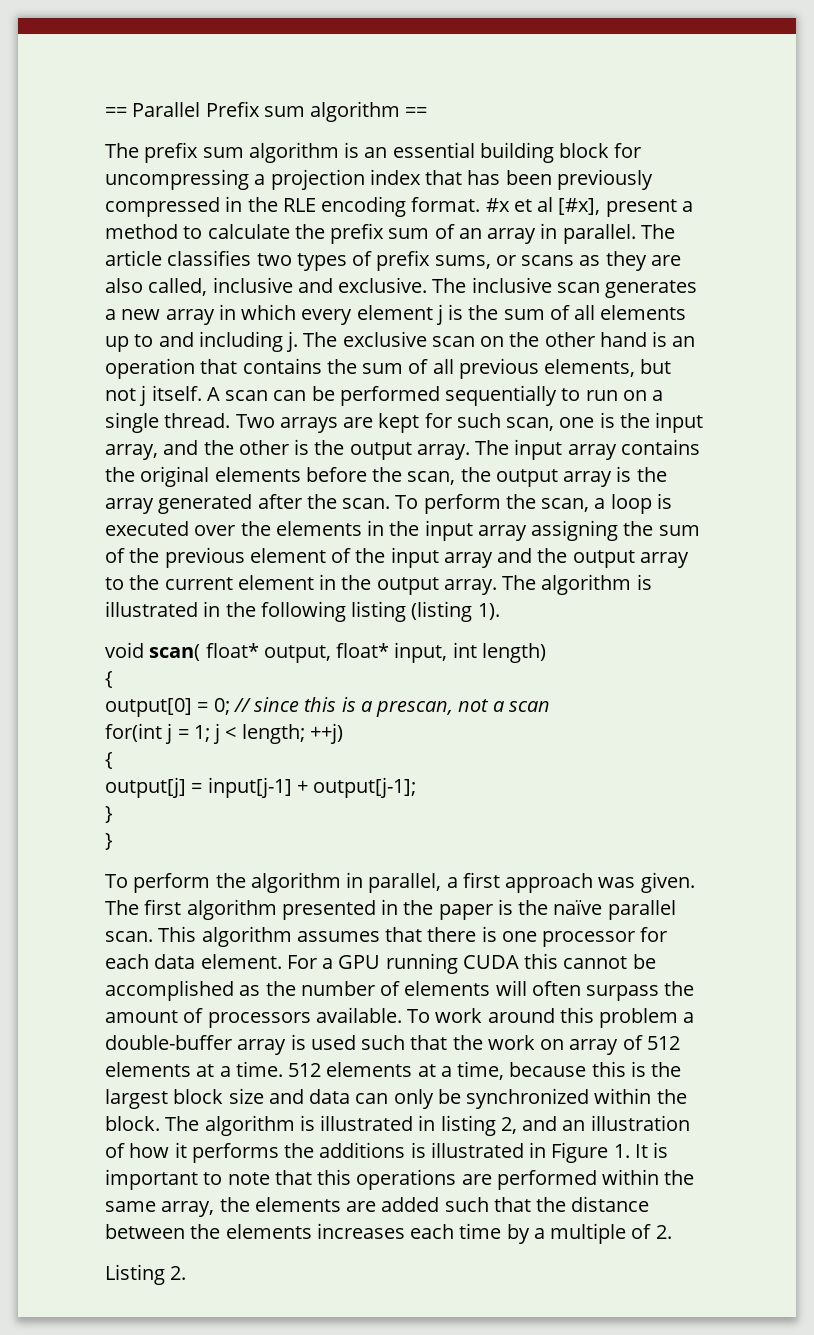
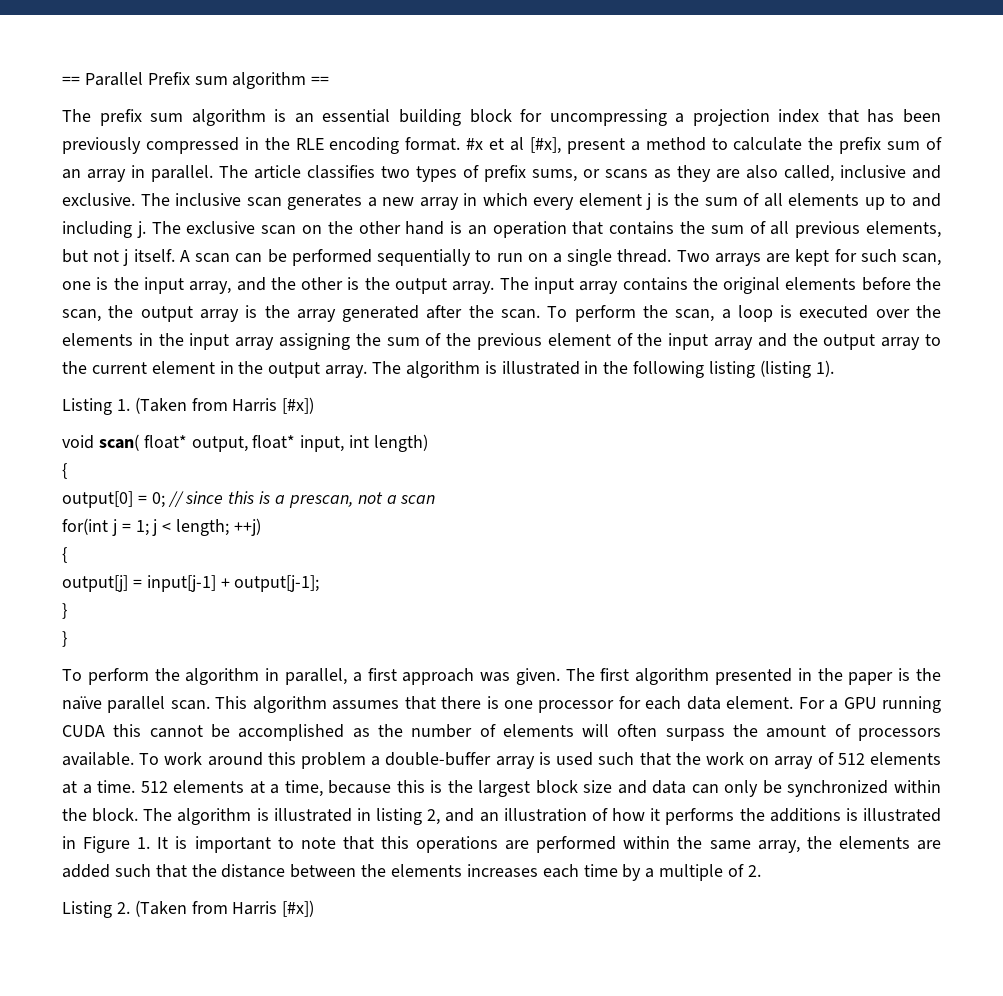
(500, 611) none -> [62,397,315,415] // Listing 1. (Taken from Harris [#x])
(187, 1273) none -> [134,900,315,917] (Taken from Harris [#x])

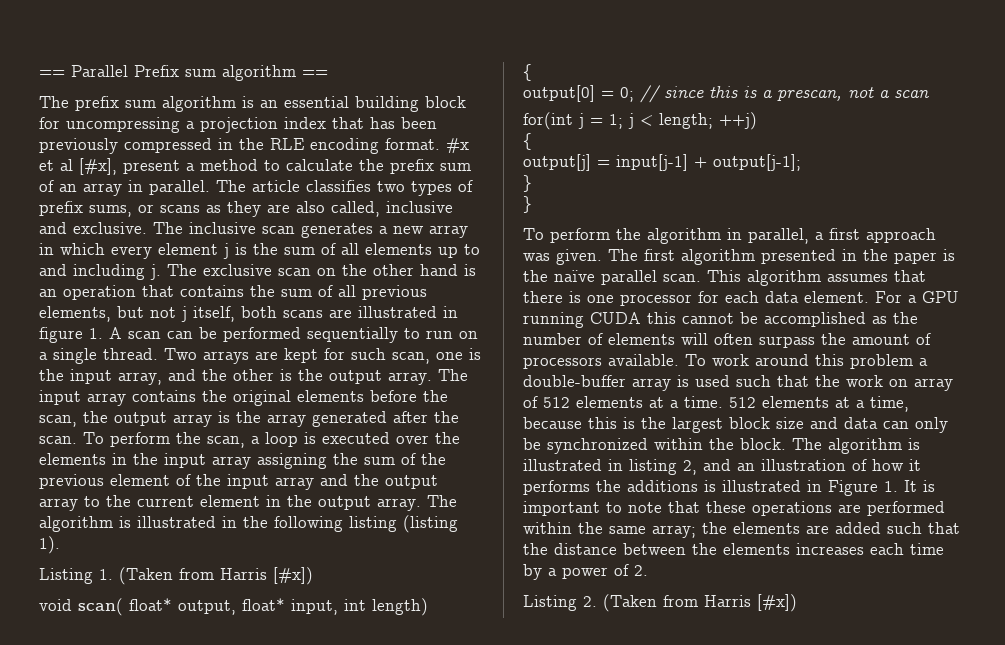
[133,249,175,262] itself. -> [193,306,458,322] [39,327,103,343] itself, both scans are illustrated in figure 1.
[380,836,409,849] this -> [706,501,746,513] these
[757,840,800,853] array, -> [652,525,696,538] array;
[659,864,724,881] multiple -> [562,567,608,579] power

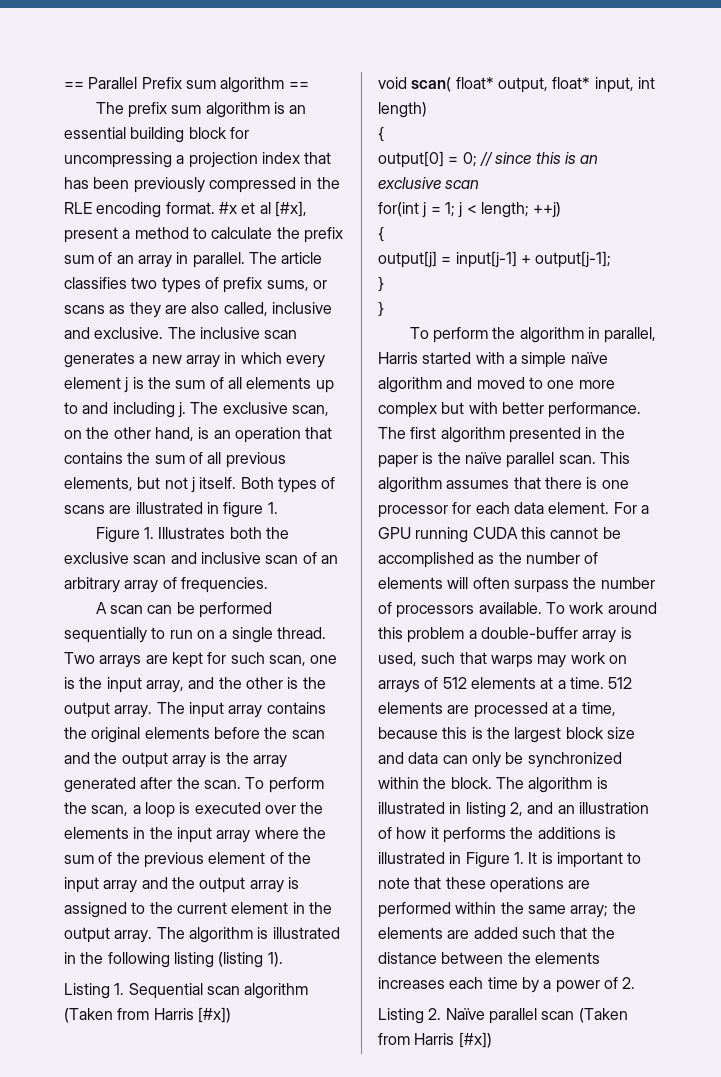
[278,268,311,276] scan -> [291,405,329,416] scan,
[420,264,458,276] hand -> [154,427,194,441] hand,
[193,306,277,322] itself, both -> [199,477,336,493] itself. Both types of
(103, 333) none -> [95,527,289,543] [64,552,338,564] [64,577,268,593] // Figure 1. Illustrates both the exclusive scan and inclusive scan of an arbitrary array of frequencies. //
[39,415,77,427] scan, -> [291,730,325,739] [64,752,90,764] scan and
[257,453,327,469] assigning -> [254,827,299,839] where
(78, 504) none -> [287,877,299,889] [64,902,127,918] is assigned
(113, 574) none -> [128,983,309,999] Sequential scan algorithm
[762,87,890,101] a prescan, not a -> [580,155,599,164] [378,177,441,189] an exclusive
[815,228,936,243] [523,249,602,265] a first approach was given. -> [378,352,608,368] [378,377,615,393] [378,402,642,418] Harris started with a simple naïve algorithm and moved to one more complex but with better performance.
[852,334,910,345] amount -> [600,577,655,589] number
[695,375,840,387] used such that the -> [378,652,567,668] used, such that warps may
[914,378,953,391] array -> [378,680,420,693] arrays
(829, 402) none -> [447,702,548,718] are processed
(597, 601) none -> [445,1008,575,1024] Naïve parallel scan

